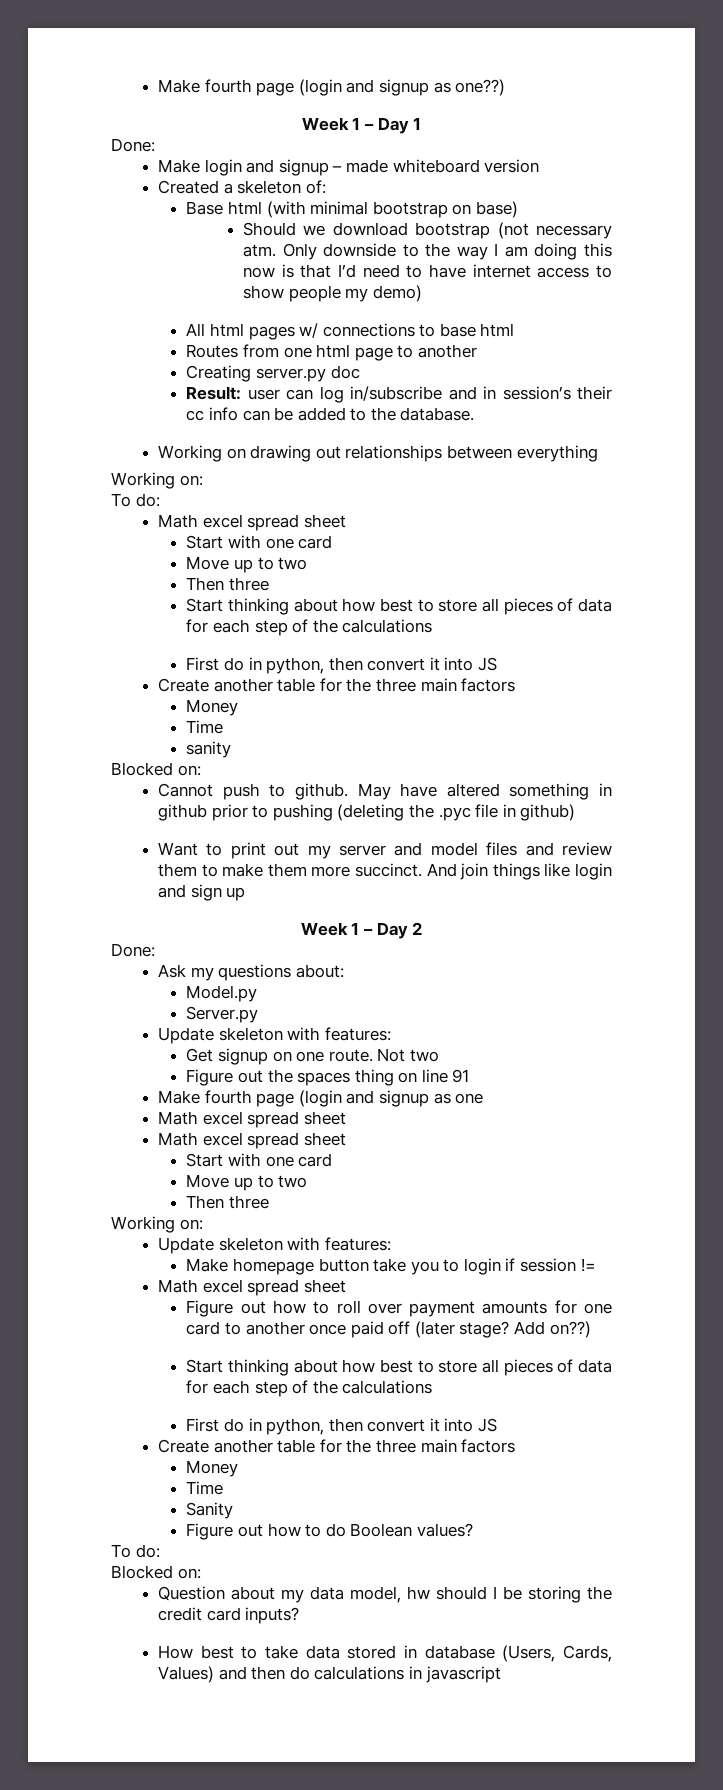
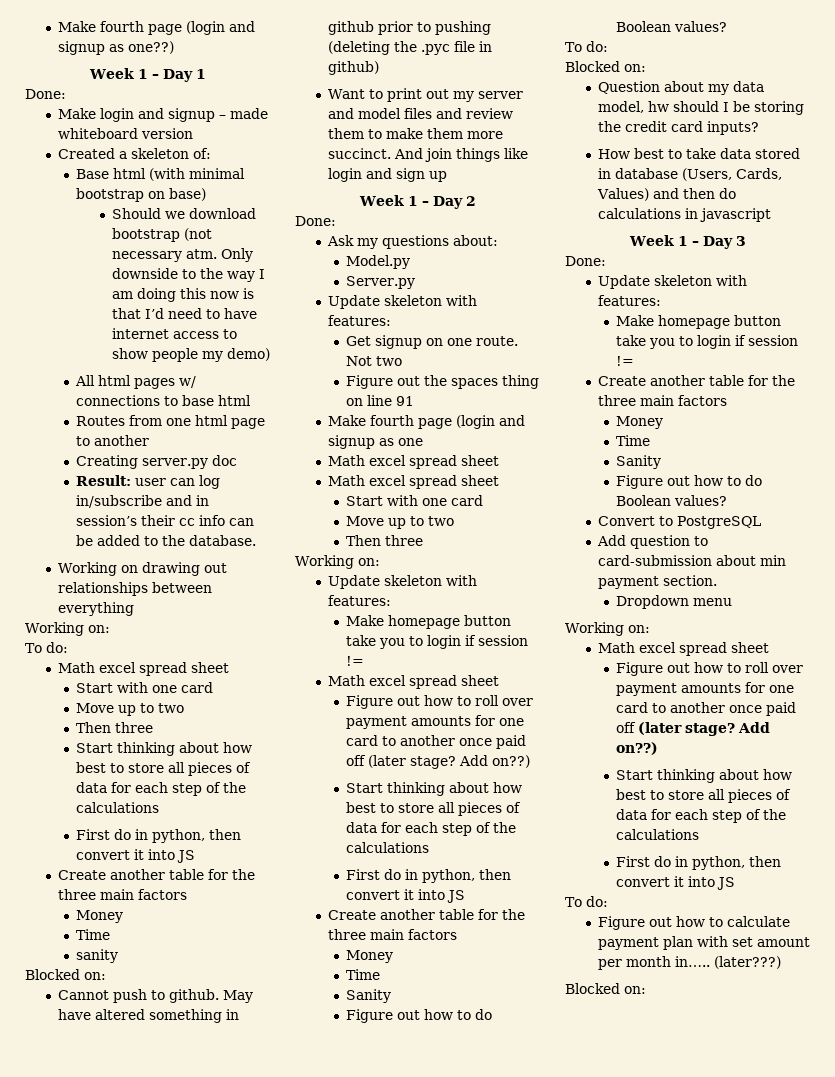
(501, 1674) none -> [628,235,746,249] [565,256,606,266] [597,275,747,289] [597,295,661,306] [615,315,781,329] [615,335,798,349] [615,356,634,366] [597,375,795,386] [597,395,727,406] [615,416,663,429] [615,435,650,446] [615,455,661,469] [615,475,762,489] [615,495,727,506] [597,516,761,529] [596,535,708,549] [597,555,786,566] [597,575,717,589] [615,595,732,609] [565,622,650,636] [597,642,769,656] [615,662,803,676] [615,682,794,696] [615,702,796,716] [615,722,770,736] [615,742,658,755] [615,769,792,783] [615,789,791,803] [615,809,786,823] [615,829,699,840] [615,856,781,870] [615,876,735,890] [565,896,608,907] [597,916,790,930] [597,936,810,950] [597,956,781,970] [565,983,646,994] // Week 1 – Day 3 // Done: // Update skeleton with features: // Make homepage button take you to login if session != // Create another table for the three main factors // Money // Time // Sanity // Figure out how to do Boolean values? // Convert to PostgreSQL // Add question to card-submission about min payment section. // Dropdown menu // Working on: // Math excel spread sheet // Figure out how to roll over payment amounts for one card to another once paid off (later stage? Add on??) // Start thinking about how best to store all pieces of data for each step of the calculations // First do in python, then convert it into JS // To do: // Figure out how to calculate payment plan with set amount per month in….. (later???) // Blocked on:

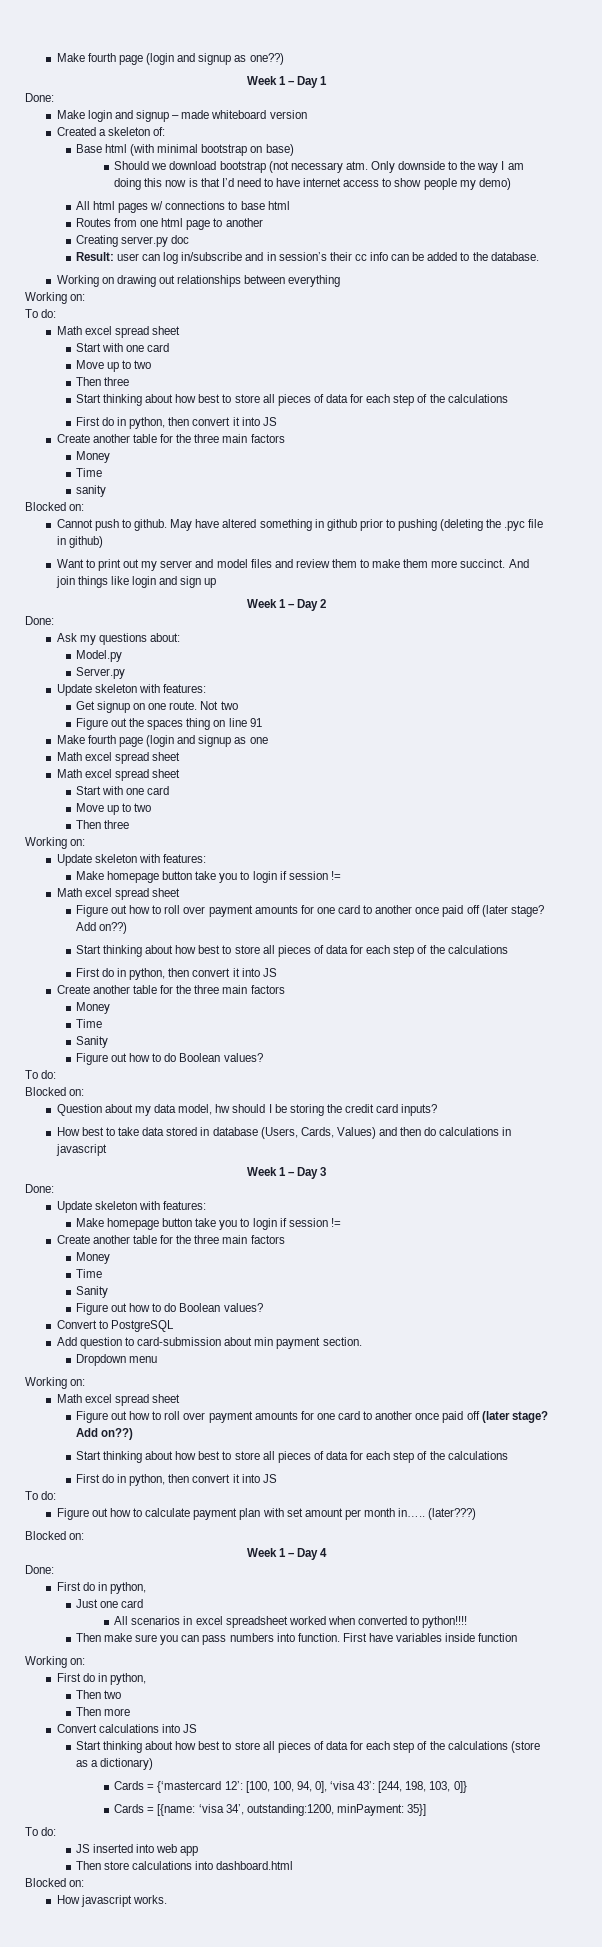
(646, 990) none -> [246,1548,328,1560] [25,1565,54,1574] [56,1582,147,1594] [75,1599,144,1608] [114,1616,468,1628] [75,1633,518,1645] [25,1656,86,1668] [56,1673,147,1685] [75,1690,122,1699] [75,1707,131,1716] [56,1724,198,1733] [75,1741,540,1753] [75,1758,154,1770] [114,1781,467,1793] [114,1804,426,1816] [25,1827,57,1836] [75,1844,199,1856] [75,1861,294,1870] [25,1878,85,1887] [56,1895,167,1907] // Week 1 – Day 4 // Done: // First do in python, // Just one card // All scenarios in excel spreadsheet worked when converted to python!!!! // Then make sure you can pass numbers into function. First have variables inside function // Working on: // First do in python, // Then two // Then more // Convert calculations into JS // Start thinking about how best to store all pieces of data for each step of the calculations (store as a dictionary) // Cards = {‘mastercard 12’: [100, 100, 94, 0], ‘visa 43’: [244, 198, 103, 0]} // Cards = [{name: ‘visa 34’, outstanding:1200, minPayment: 35}] // To do: // JS inserted into web app // Then store calculations into dashboard.html // Blocked on: // How javascript works.

